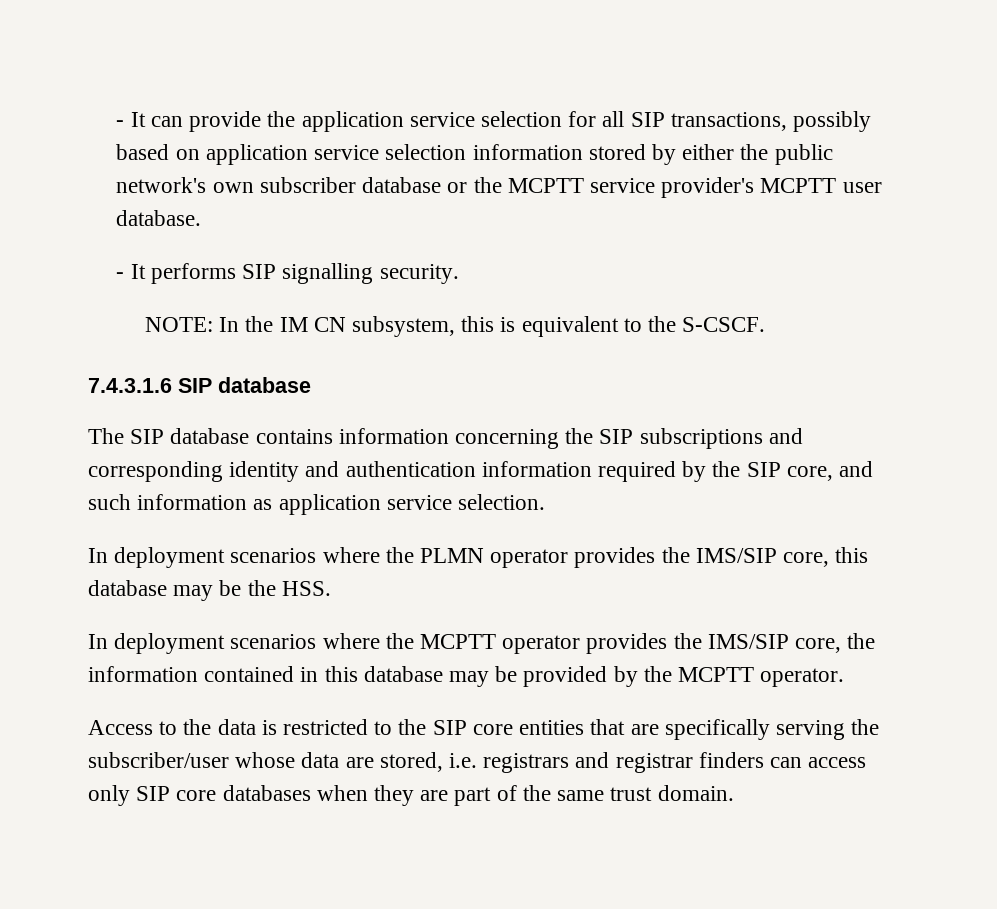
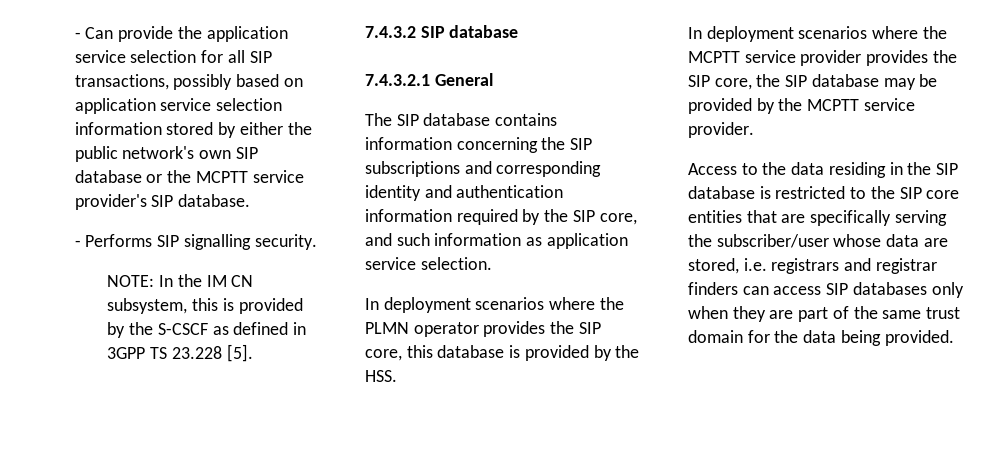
[116,112,183,127] - It can -> [74,27,114,39] - Can
[259,177,356,193] subscriber -> [235,147,258,159] SIP
[760,178,882,193] MCPTT user -> [151,195,174,207] SIP
[130,263,236,284] It performs -> [85,234,153,247] Performs
[521,316,766,337] [88,377,311,393] equivalent to the S-CSCF. // 7.4.3.1.6 SIP database -> [238,298,303,314] [107,322,306,338] [107,344,253,362] [365,25,519,38] [365,73,493,86] provided by the S-CSCF as defined in 3GPP TS 23.228 [5]. // 7.4.3.2 SIP database // 7.4.3.2.1 General
[695,548,777,563] IMS/SIP -> [578,322,601,334] SIP
[173,580,242,601] may be -> [509,345,612,361] is provided by
[502,633,789,654] operator provides the IMS/SIP -> [744,50,957,66] [688,75,710,87] service provider provides the SIP
[88,666,358,682] information contained in this -> [785,75,808,87] SIP
[760,668,845,687] operator. -> [863,98,915,111] [688,122,754,138] service provider.
(256, 727) none -> [828,162,959,178] [688,186,755,199] residing in the SIP database
[88,785,311,806] only SIP core databases -> [826,282,964,298] SIP databases only
[657,785,734,801] domain. -> [688,330,954,346] domain for the data being provided.

